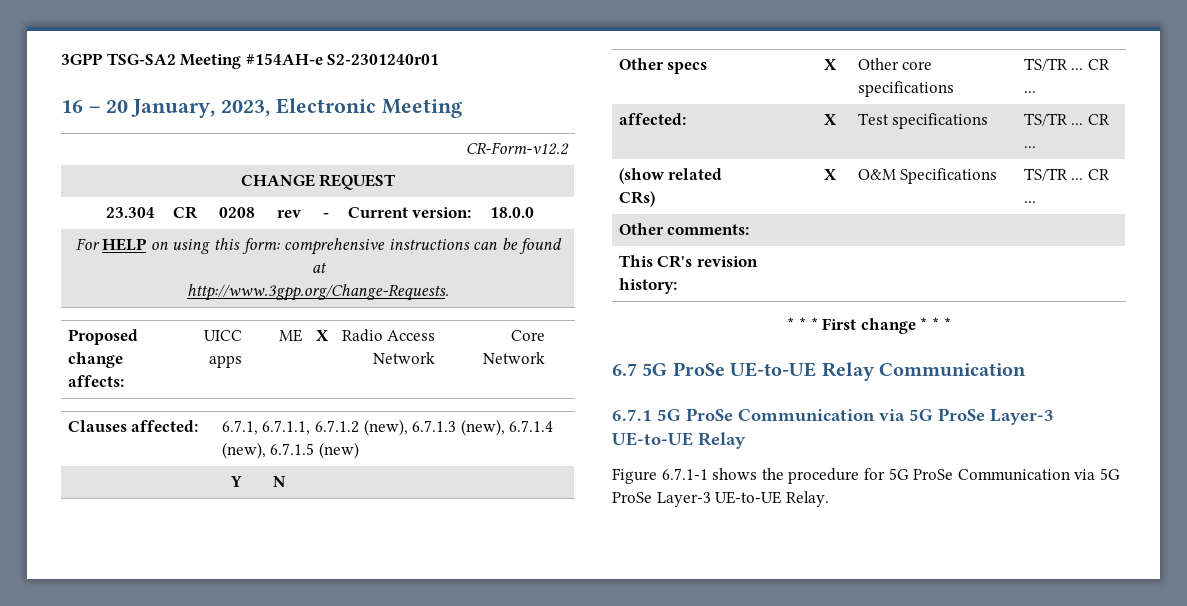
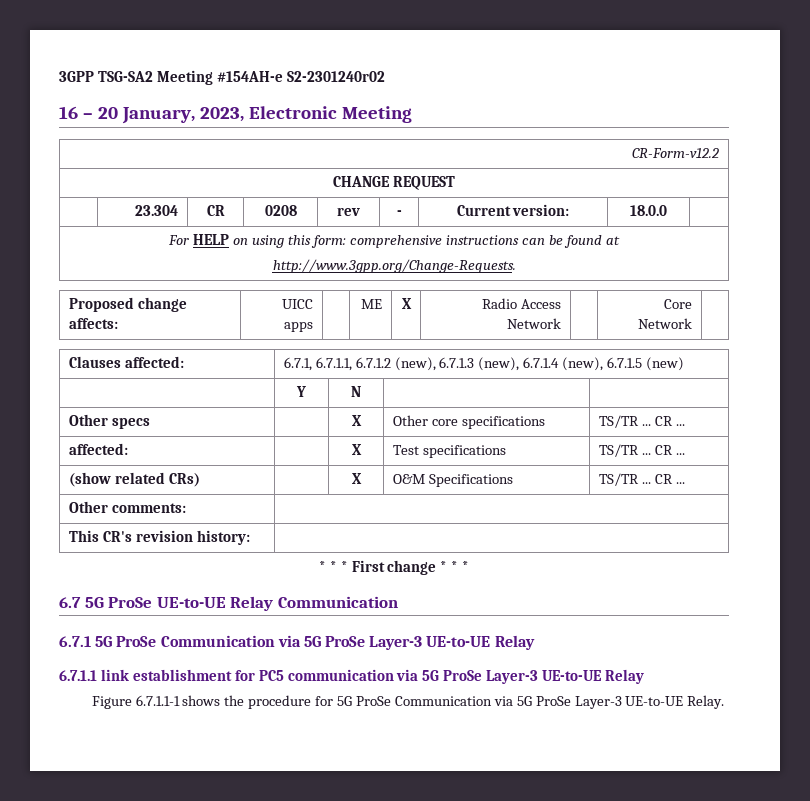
[327,54,440,65] S2-2301240r01 -> [286,71,385,82] S2-2301240r02
(746, 440) none -> [59,669,645,684] // 6.7.1.1 link establishment for PC5 communication via 5G ProSe Layer-3 UE-to-UE Relay
[661,468,708,480] 6.7.1-1 -> [135,695,180,706] 6.7.1.1-1

